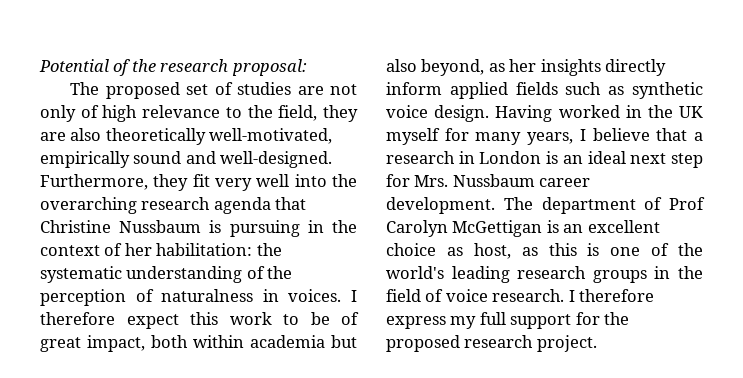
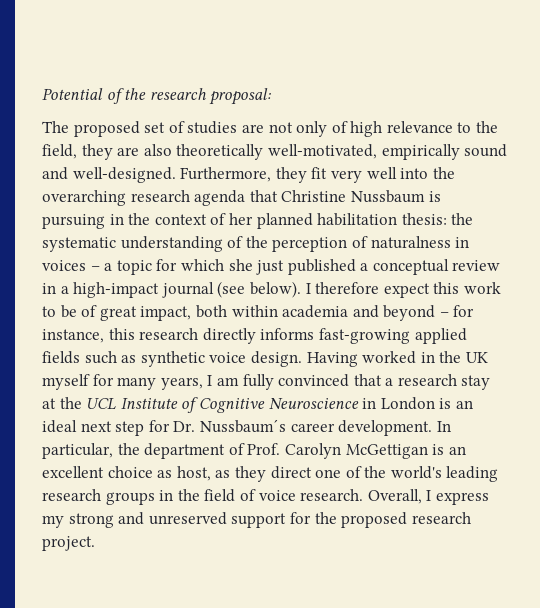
[156,243,253,256] habilitation: -> [256,213,447,229] planned habilitation thesis:
[288,289,342,302] voices. -> [42,259,501,275] [42,281,301,298] voices – a topic for which she just published a conceptual review in a high-impact journal (see below).
[331,335,357,348] [386,59,667,76] [386,82,442,95] but also beyond, as her insights directly inform -> [352,305,475,321] [42,328,410,344] and beyond – for instance, this research directly informs fast-growing
[592,128,703,141] [386,151,455,164] believe that a research -> [216,374,491,390] [42,397,359,413] am fully convinced that a research stay at the UCL Institute of Cognitive Neuroscience
[414,174,591,187] [386,197,533,214] Mrs. Nussbaum career development. The -> [173,419,451,436] [42,443,140,459] Dr. Nussbaum´s career development. In particular, the
[669,197,705,210] Prof -> [247,443,281,455] Prof.
[548,243,600,256] this is -> [234,466,312,482] they direct
[568,289,655,302] [386,312,506,329] I therefore express my full -> [367,489,489,505] [42,512,227,528] Overall, I express my strong and unreserved

